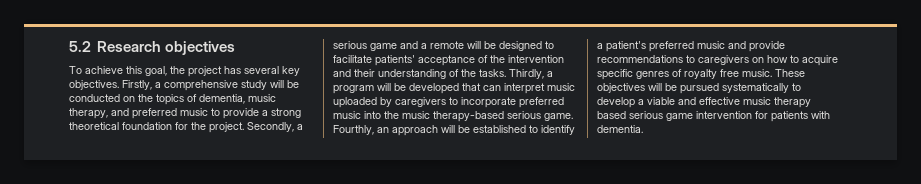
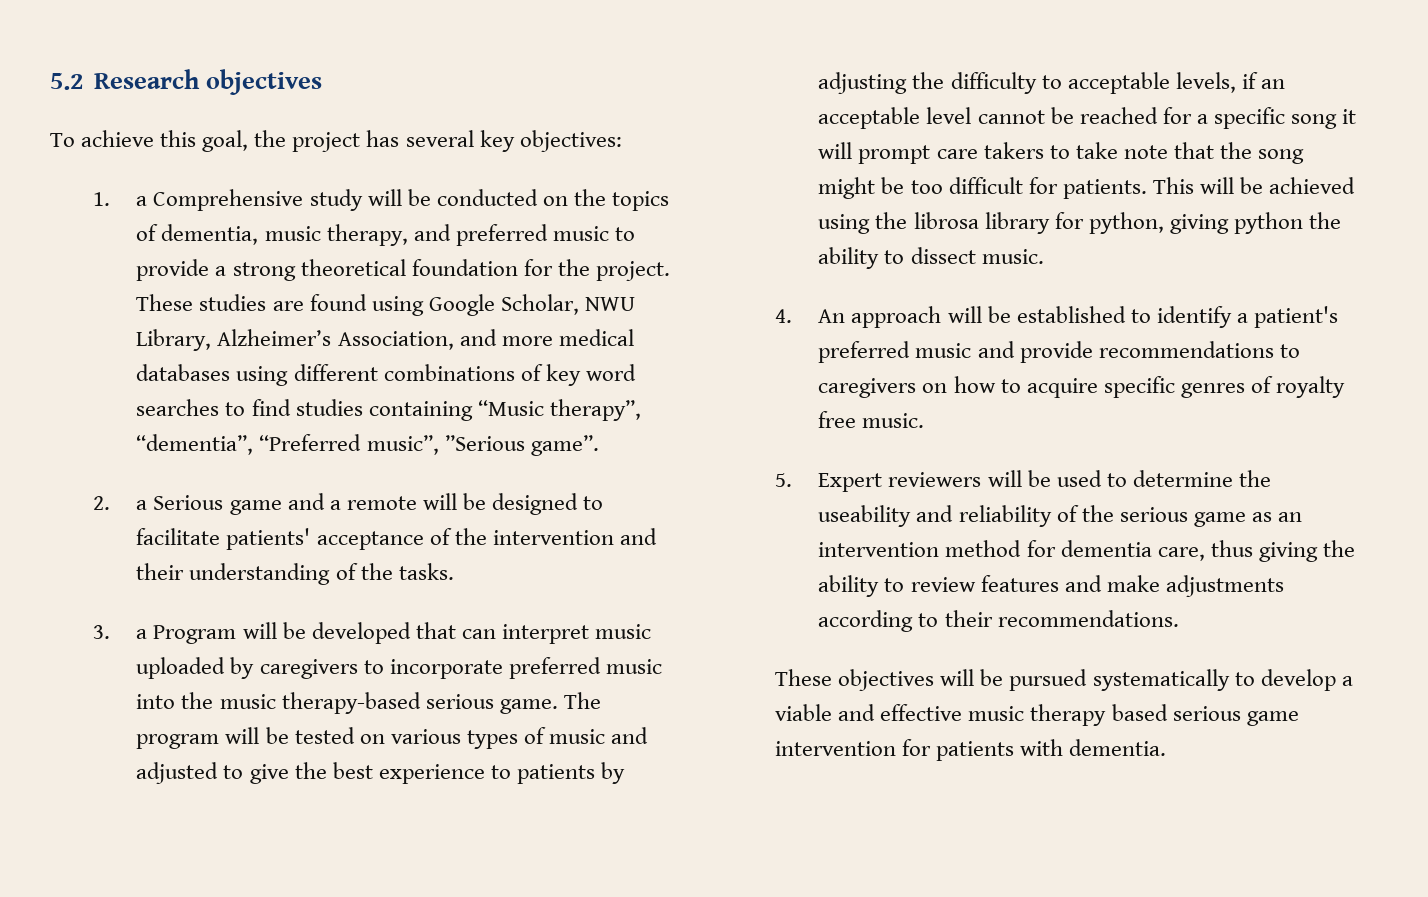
[69,80,238,91] objectives. Firstly, a comprehensive -> [519,130,622,152] [93,189,304,211] objectives: // 1. a Comprehensive
[247,122,303,132] [333,41,367,49] Secondly, a serious -> [136,294,635,316] [136,329,634,351] [136,364,636,386] [136,399,641,421] [136,434,599,456] [93,495,224,510] These studies are found using Google Scholar, NWU Library, Alzheimer’s Association, and more medical databases using different combinations of key word searches to find studies containing “Music therapy”, “dementia”, “Preferred music”, ”Serious game”. // 2. a Serious
[509,69,553,79] [333,85,374,94] Thirdly, a program -> [93,625,237,644] // 3. a Program
[333,125,389,135] Fourthly, an -> [563,692,601,709] [136,727,649,749] [136,762,625,784] [818,72,1285,94] [818,107,1357,129] [818,142,1305,164] [818,177,1356,199] [818,212,1341,234] [818,247,1044,269] [775,309,846,323] The program will be tested on various types of music and adjusted to give the best experience to patients by adjusting the difficulty to acceptable levels, if an acceptable level cannot be reached for a specific song it will prompt care takers to take note that the song might be too difficult for patients. This will be achieved using the librosa library for python, giving python the ability to dissect music. // 4. An
(772, 73) none -> [775,470,1271,492] [818,505,1302,527] [818,540,1355,562] [818,575,1284,597] [818,610,1179,632] // 5. Expert reviewers will be used to determine the useability and reliability of the serious game as an intervention method for dementia care, thus giving the ability to review features and make adjustments according to their recommendations. //

